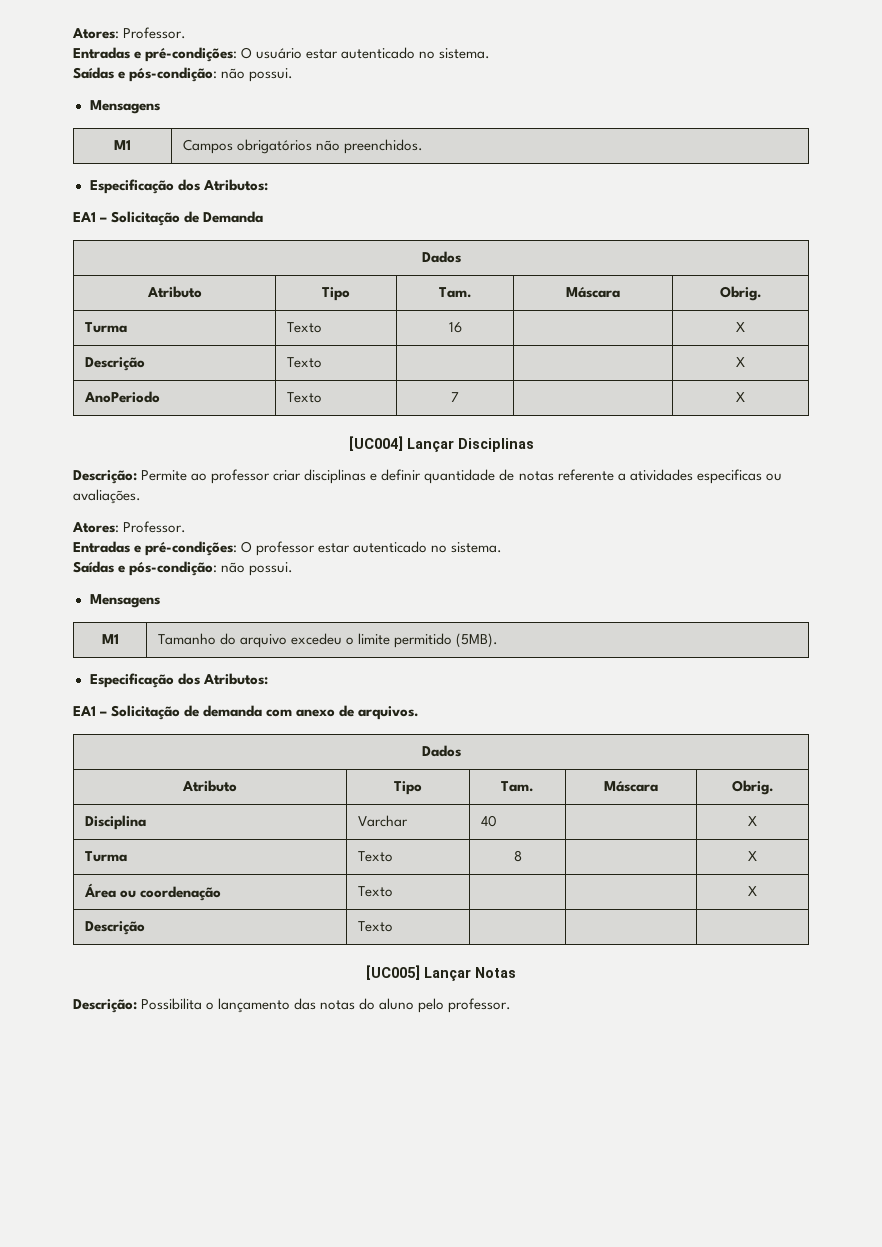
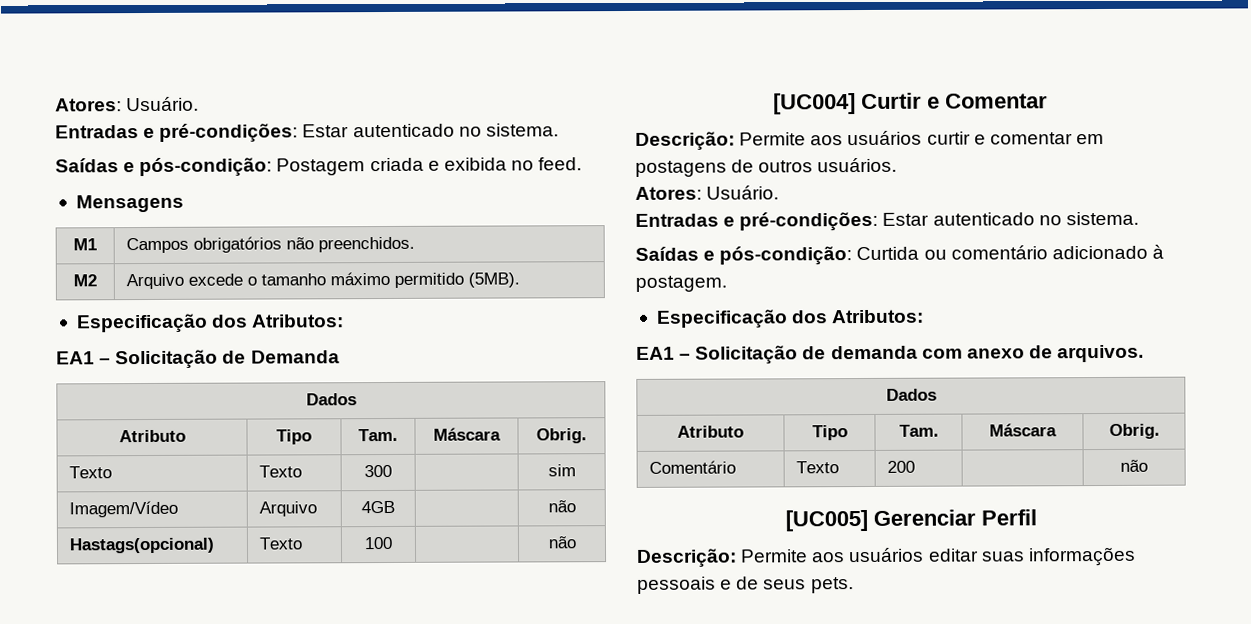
[72,27,187,39] [73,47,491,62] [73,67,294,82] Atores: Professor. // Entradas e pré-condições: O usuário estar autenticado no sistema. // Saídas e pós-condição: não possui. -> [55,96,200,112] [55,123,559,143] [55,157,583,178] Atores: Usuário. // Entradas e pré-condições: Estar autenticado no sistema. // Saídas e pós-condição: Postagem criada e exibida no feed.
(423, 146) none -> [73,274,97,287] [126,271,521,290] // M2 | Arquivo excede o tamanho máximo permitido (5MB).
[84,322,127,333] [286,322,322,333] [448,322,462,333] [736,322,745,332] [84,357,145,371] [286,357,322,368] [736,357,745,367] [83,391,160,403] [286,392,322,403] [450,392,459,402] [736,392,745,402] [348,436,534,452] [73,469,782,484] [73,489,141,504] [72,521,187,533] [73,541,503,556] [73,561,294,576] [89,594,160,608] [101,634,119,644] [157,633,498,648] Turma | Texto | 16 | | X // Descrição | Texto | | | X // AnoPeriodo | Texto | 7 | | X // [UC004] Lançar Disciplinas // Descrição: Permite ao professor criar disciplinas e definir quantidade de notas referente a atividades especificas ou avaliações. // Atores: Professor. // Entradas e pré-condições: O professor estar autenticado no sistema. // Saídas e pós-condição: não possui. // Mensagens // M1 | Tamanho do arquivo excedeu o limite permitido (5MB). -> [69,466,113,479] [259,465,303,478] [364,464,392,478] [547,464,576,477] [69,500,179,518] [259,501,318,517] [361,500,395,514] [547,500,576,513] [69,537,216,554] [259,537,303,550] [364,536,392,550] [547,536,576,549] [772,92,1048,115] [635,130,1104,151] [635,157,898,177] [635,185,780,200] [635,211,1139,232] [635,244,1164,266] [635,275,727,292] Texto | Texto | 300 | | sim // Imagem/Vídeo | Arquivo | 4GB | | não // Hastags(opcional) | Texto | 100 | | não // [UC004] Curtir e Comentar // Descrição: Permite aos usuários curtir e comentar em postagens de outros usuários. // Atores: Usuário. // Entradas e pré-condições: Estar autenticado no sistema. // Saídas e pós-condição: Curtida ou comentário adicionado à postagem.
[84,815,146,830] [357,815,408,827] [480,815,497,827] [748,816,757,826] [84,851,127,862] [357,851,393,862] [513,850,522,862] [748,851,757,861] [83,883,221,901] [357,886,393,897] [748,886,757,896] [84,921,145,935] [357,921,393,932] Disciplina | Varchar | 40 | | X // Turma | Texto | 8 | | X // Área ou coordenação | Texto | | | X // Descrição | Texto | | | -> [649,460,737,474] [796,461,840,474] [887,460,916,473] [1120,459,1148,472] Comentário | Texto | 200 | | não
[424,967,516,981] [73,998,512,1013] Lançar Notas // Descrição: Possibilita o lançamento das notas do aluno pelo professor. -> [873,509,1037,526] [636,546,1136,568] [637,576,854,594] Gerenciar Perfil // Descrição: Permite aos usuários editar suas informações pessoais e de seus pets.

